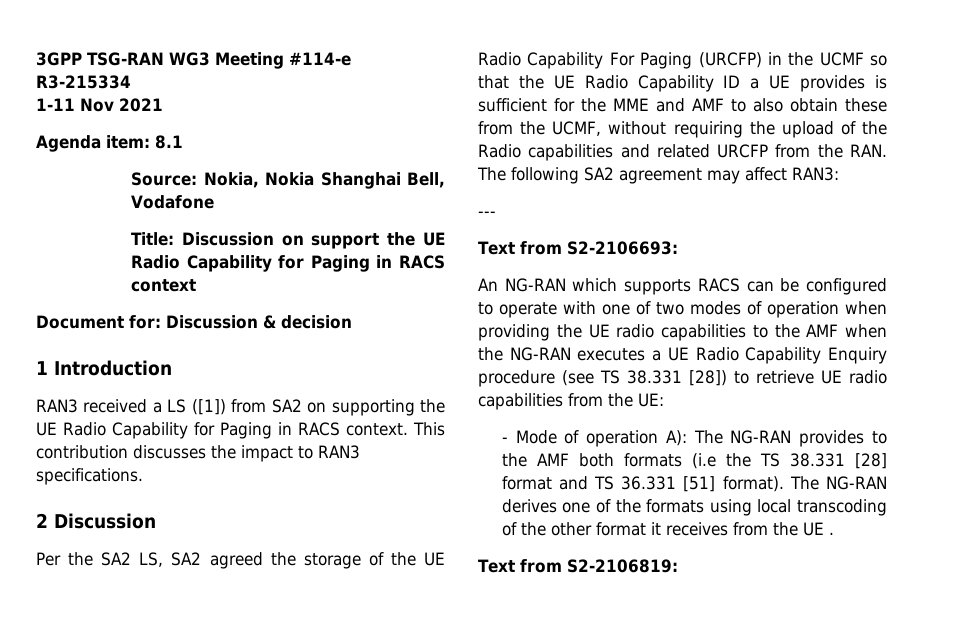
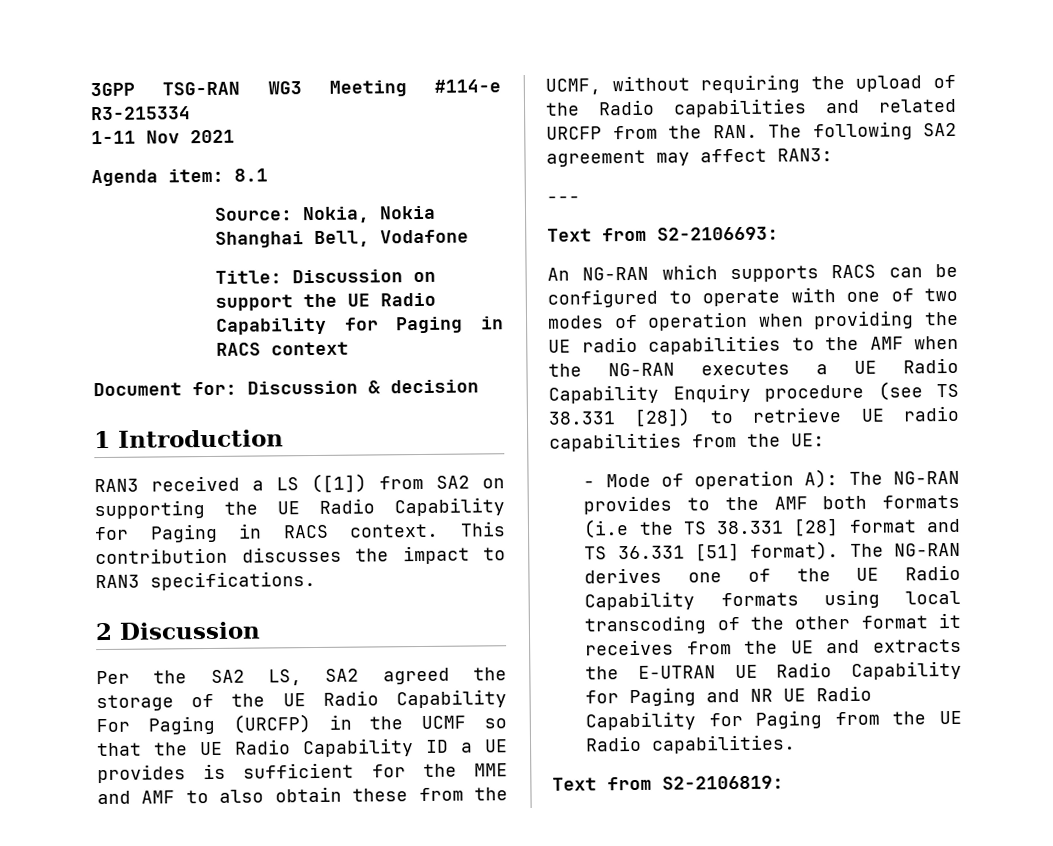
(641, 506) none -> [856,564,961,581] [584,591,696,611] UE Radio Capability
[828,532,834,535] . -> [826,638,962,654] [585,660,962,680] [585,685,873,707] [585,710,962,731] [585,734,797,754] and extracts the E-UTRAN UE Radio Capability for Paging and NR UE Radio Capability for Paging from the UE Radio capabilities.

